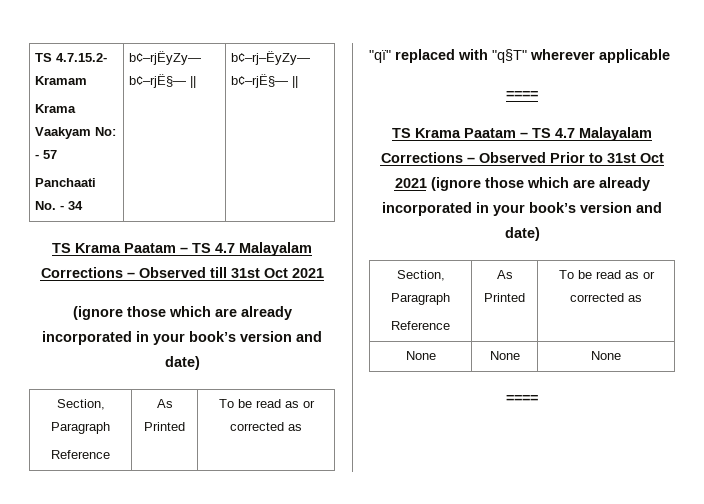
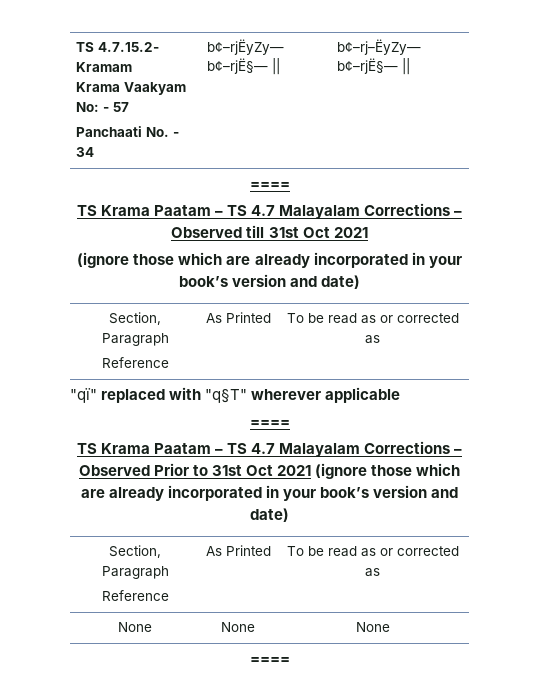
(299, 82) none -> [249,182,290,189] // ====

